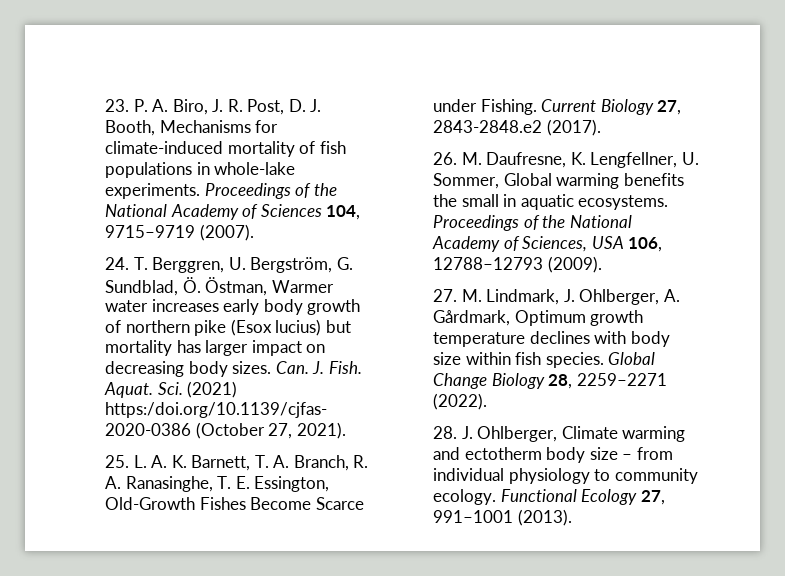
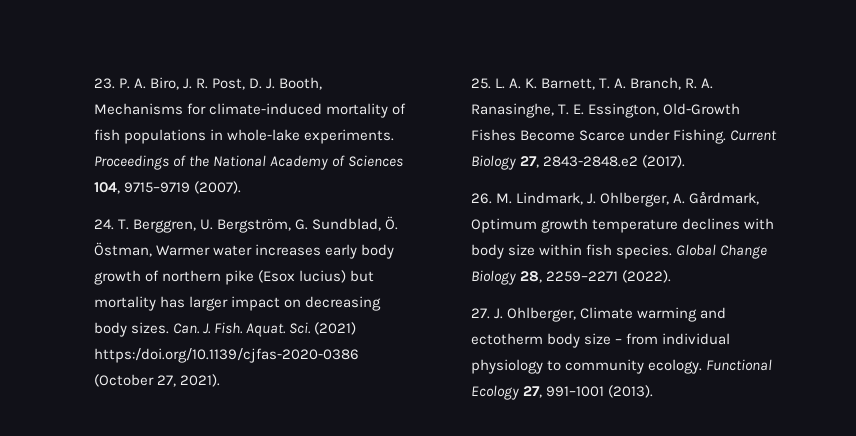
[486,152,699,168] [433,173,684,189] [433,194,669,210] [433,215,632,231] [432,236,663,252] [433,256,602,273] [433,289,482,302] Daufresne, K. Lengfellner, U. Sommer, Global warming benefits the small in aquatic ecosystems. Proceedings of the National Academy of Sciences, USA 106, 12788–12793 (2009). // 27. M. -> (512, 198) none
[433,426,458,439] 28. -> [470,308,490,319] 27.

